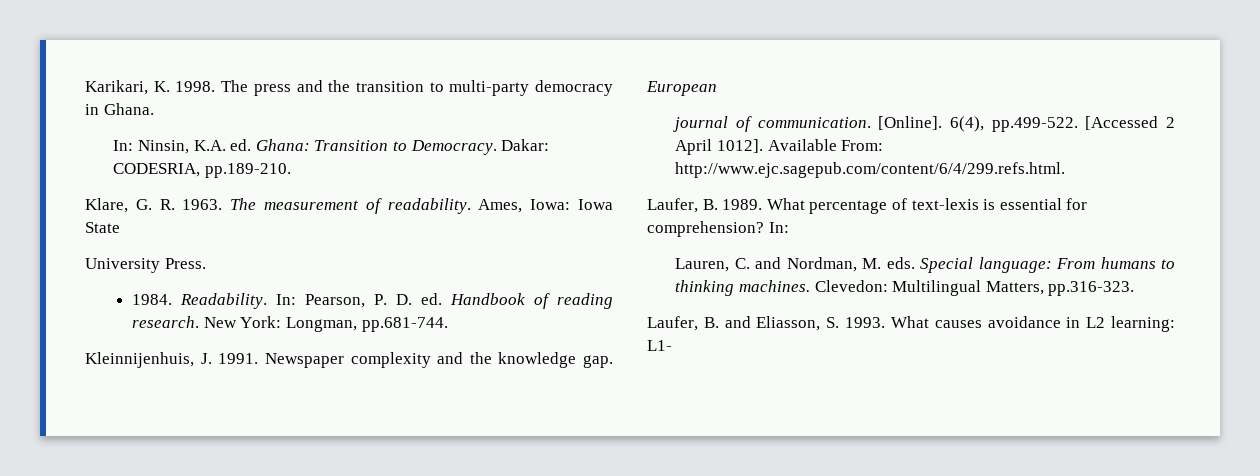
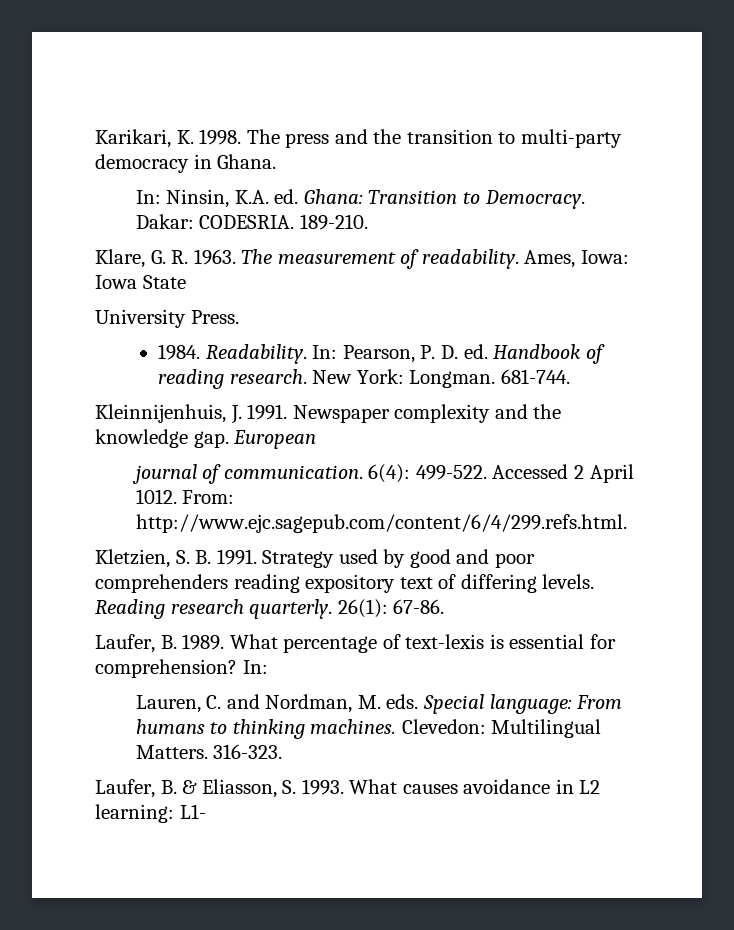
[113,163,292,178] CODESRIA, pp.189-210. -> [199,214,368,230] CODESRIA. 189-210.
[285,317,448,332] Longman, pp.681-744. -> [409,369,571,388] Longman. 681-744.
[878,116,1175,132] [675,139,884,155] [675,162,1066,178] [Online]. 6(4), pp.499-522. [Accessed 2 April 1012]. Available From: http://www.ejc.sagepub.com/content/6/4/299.refs.html. -> [368,464,634,483] [135,489,235,504] [135,514,627,533] [95,549,535,568] [95,574,595,593] [95,599,445,619] 6(4): 499-522. Accessed 2 April 1012. From: http://www.ejc.sagepub.com/content/6/4/299.refs.html. // Kletzien, S. B. 1991. Strategy used by good and poor comprehenders reading expository text of differing levels. Reading research quarterly. 26(1): 67-86.
[985,281,1135,296] [647,316,751,331] Matters, pp.316-323. // Laufer, B. and -> [135,744,283,759] [95,779,198,798] Matters. 316-323. // Laufer, B. &

